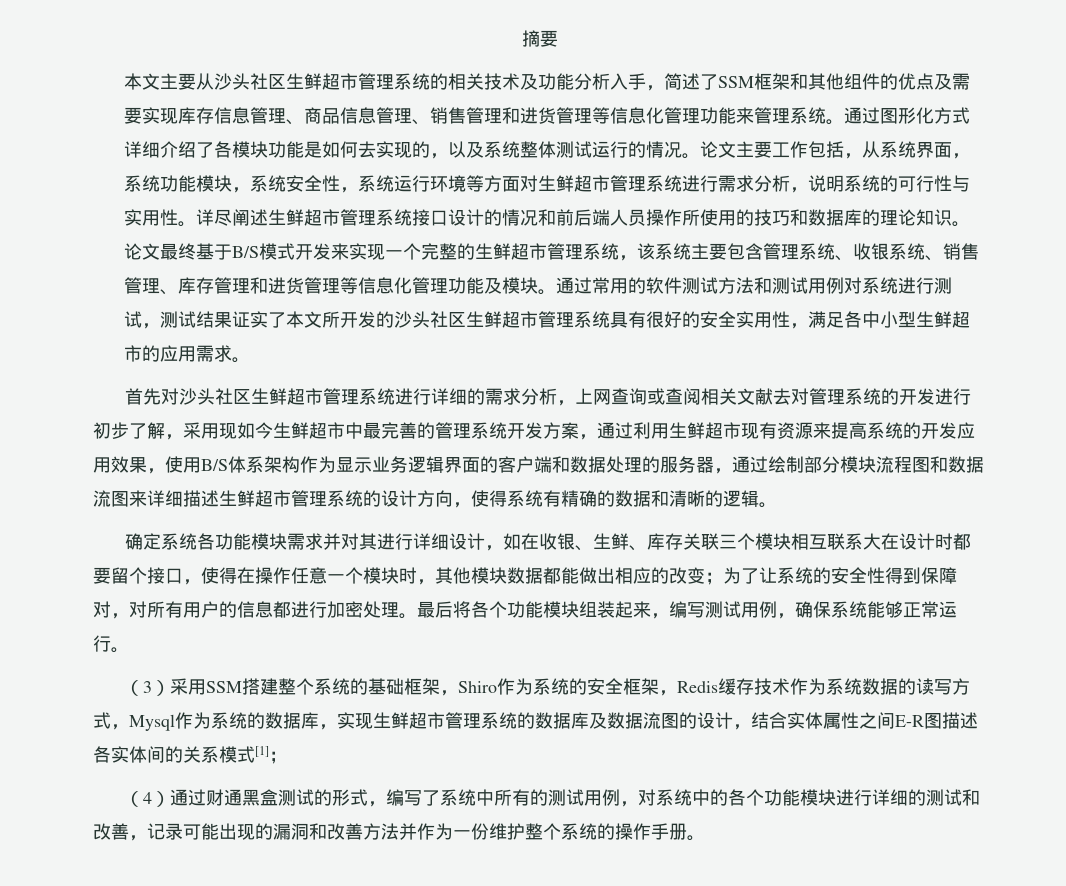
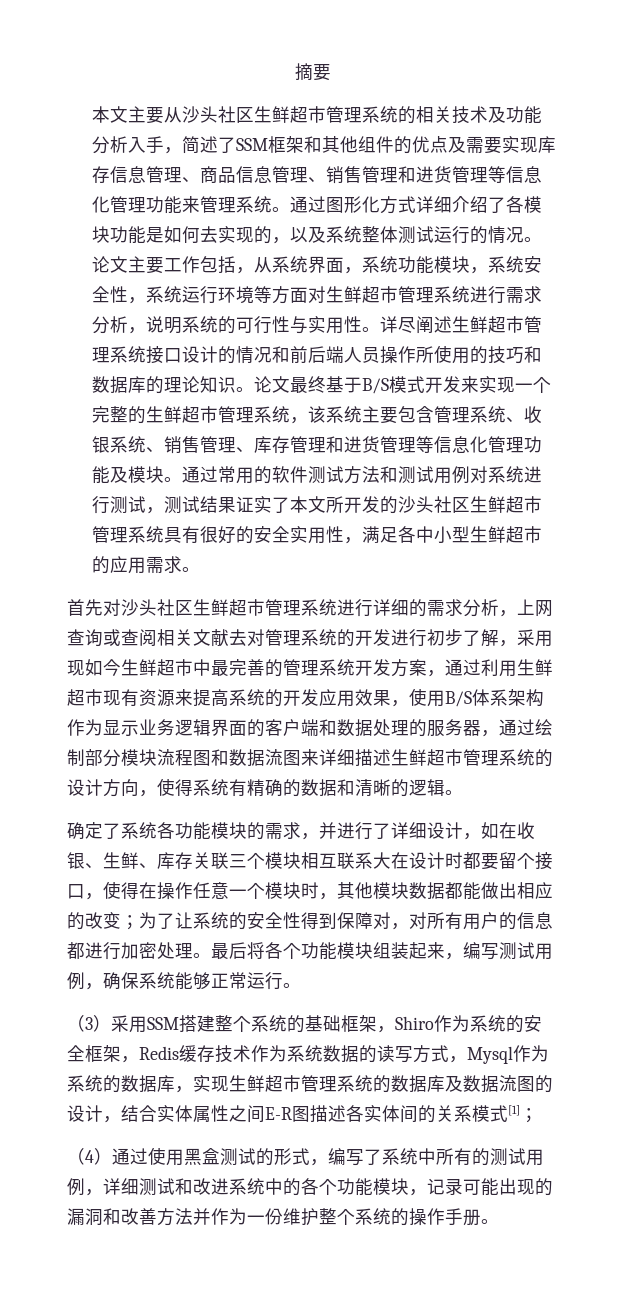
(161, 541) none -> [103,823,121,839] 了
[286,533,413,550] 需求并对其进行 -> [247,822,391,840] 的需求，并进行了
[205,789,242,806] 财通 -> [148,1147,184,1166] 使用
[637,789,656,806] 对 -> [103,1178,229,1196] 详细测试和改进
[835,789,980,806] [93,823,129,840] 进行详细的测试和改善 -> (409, 1186) none

